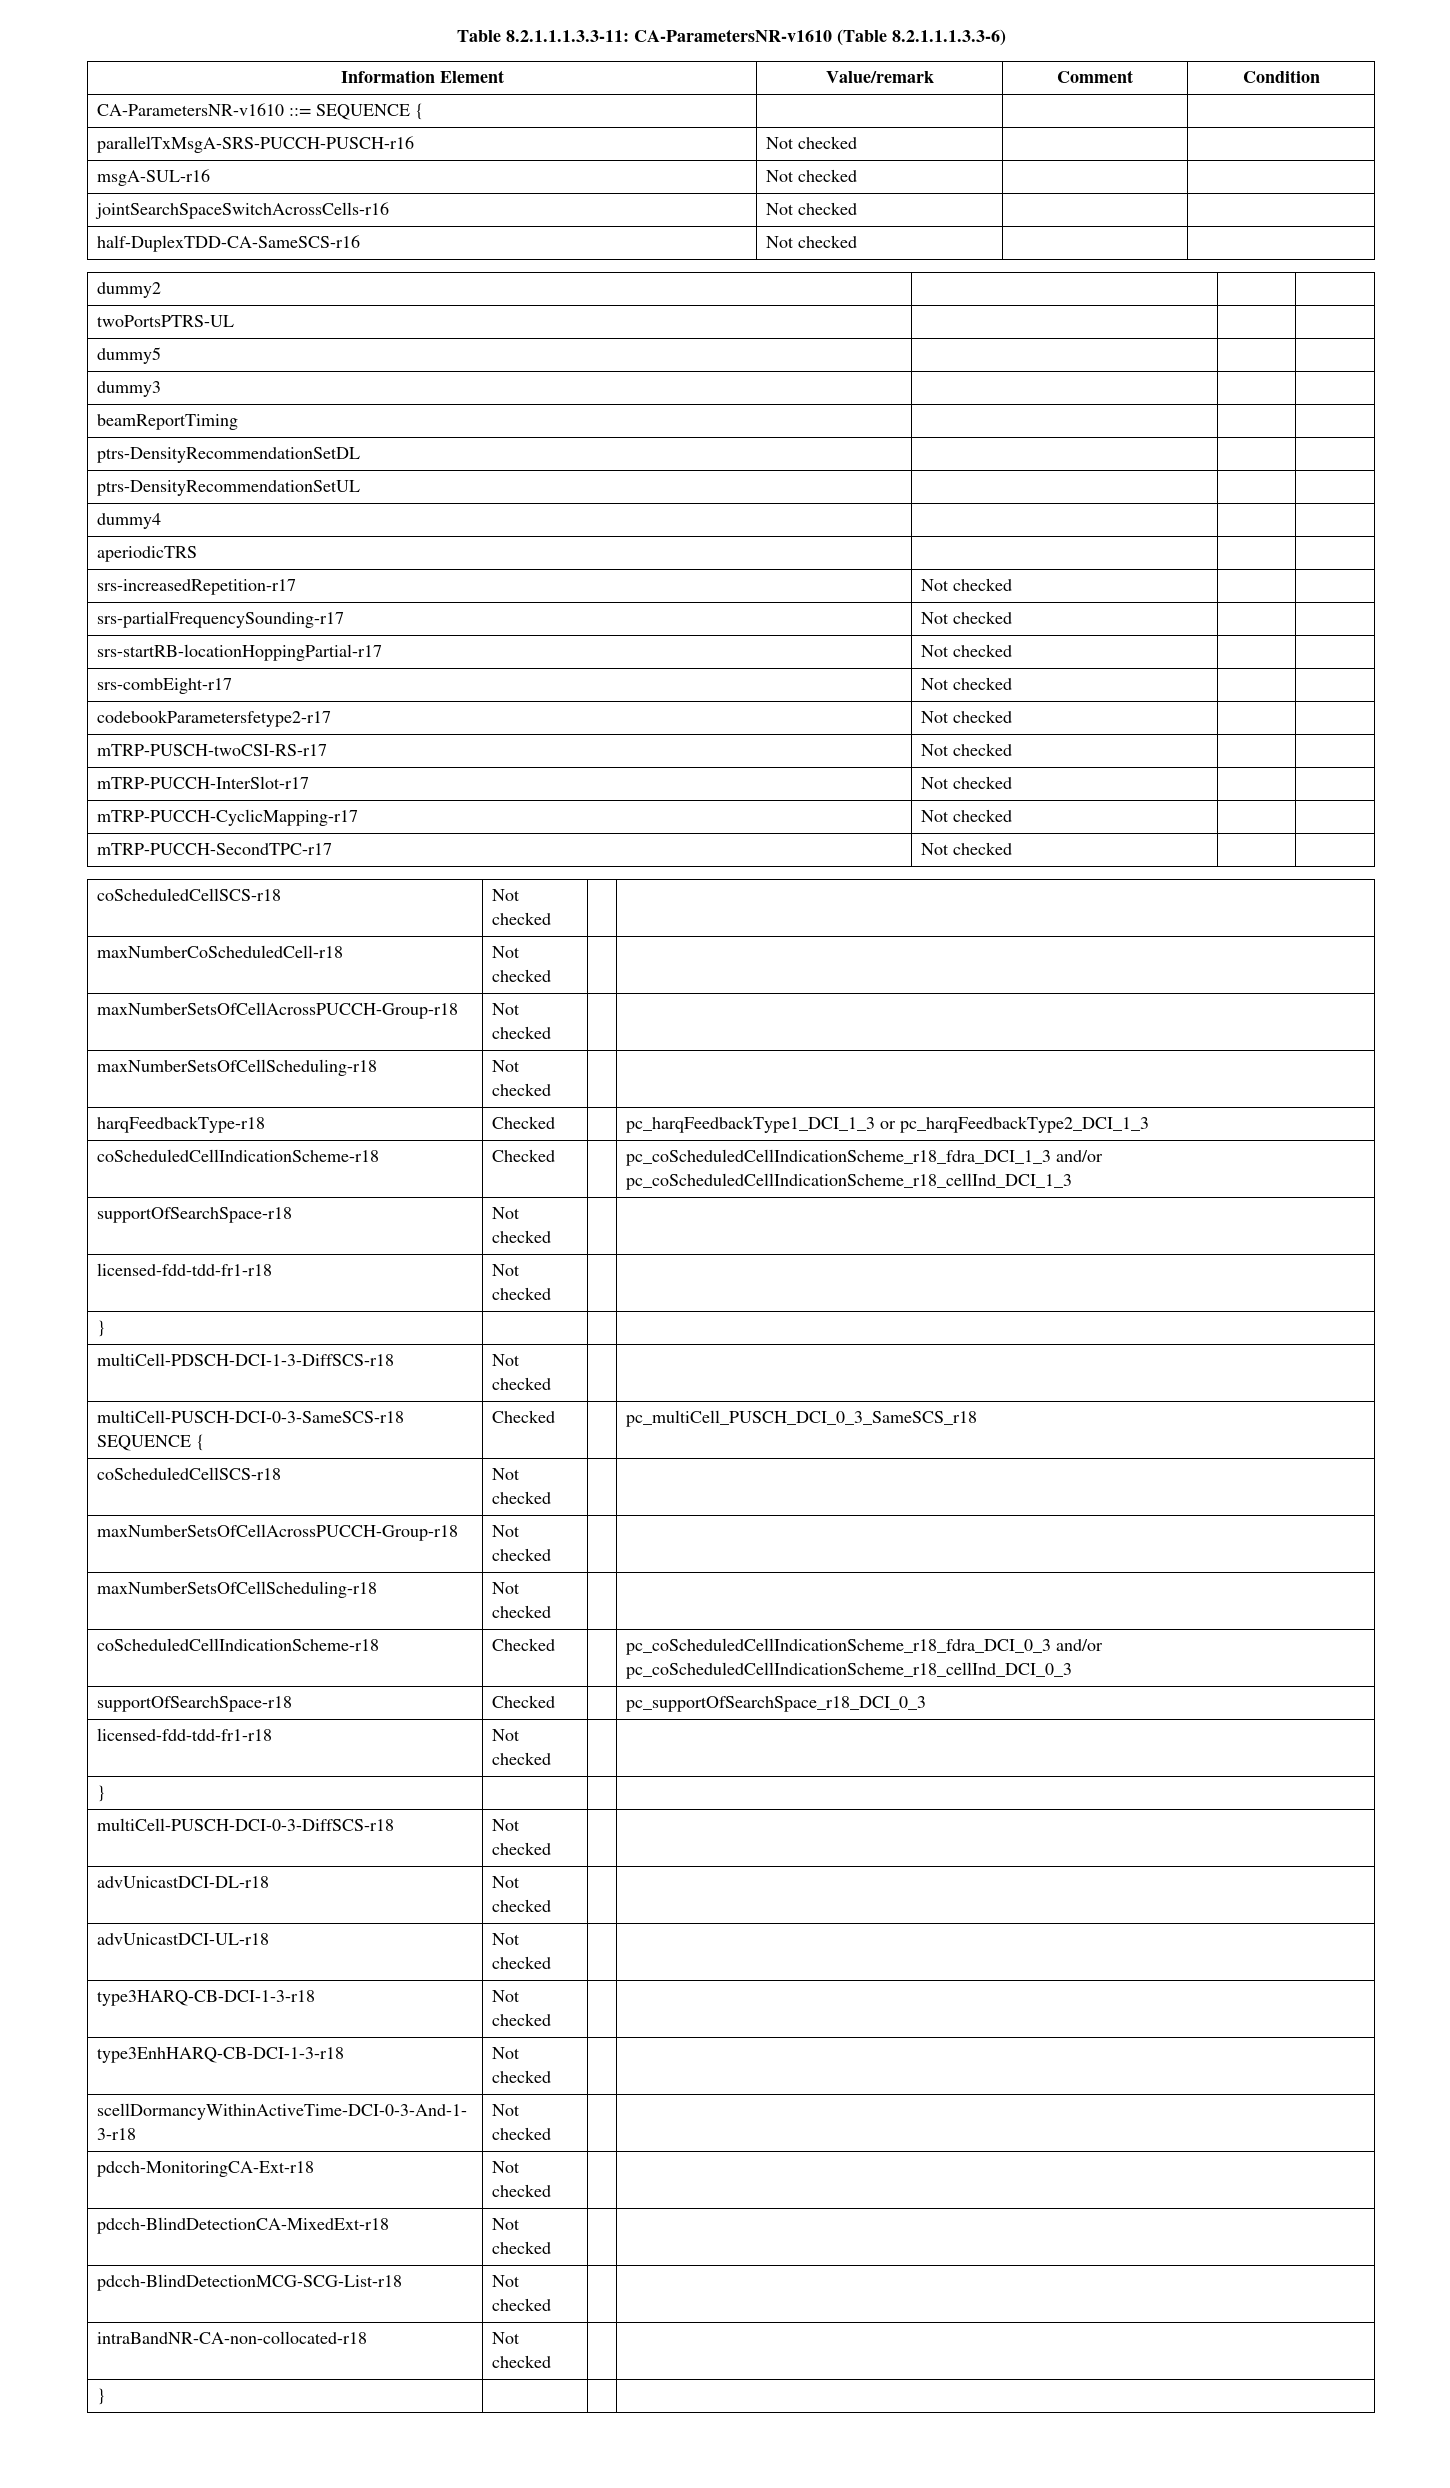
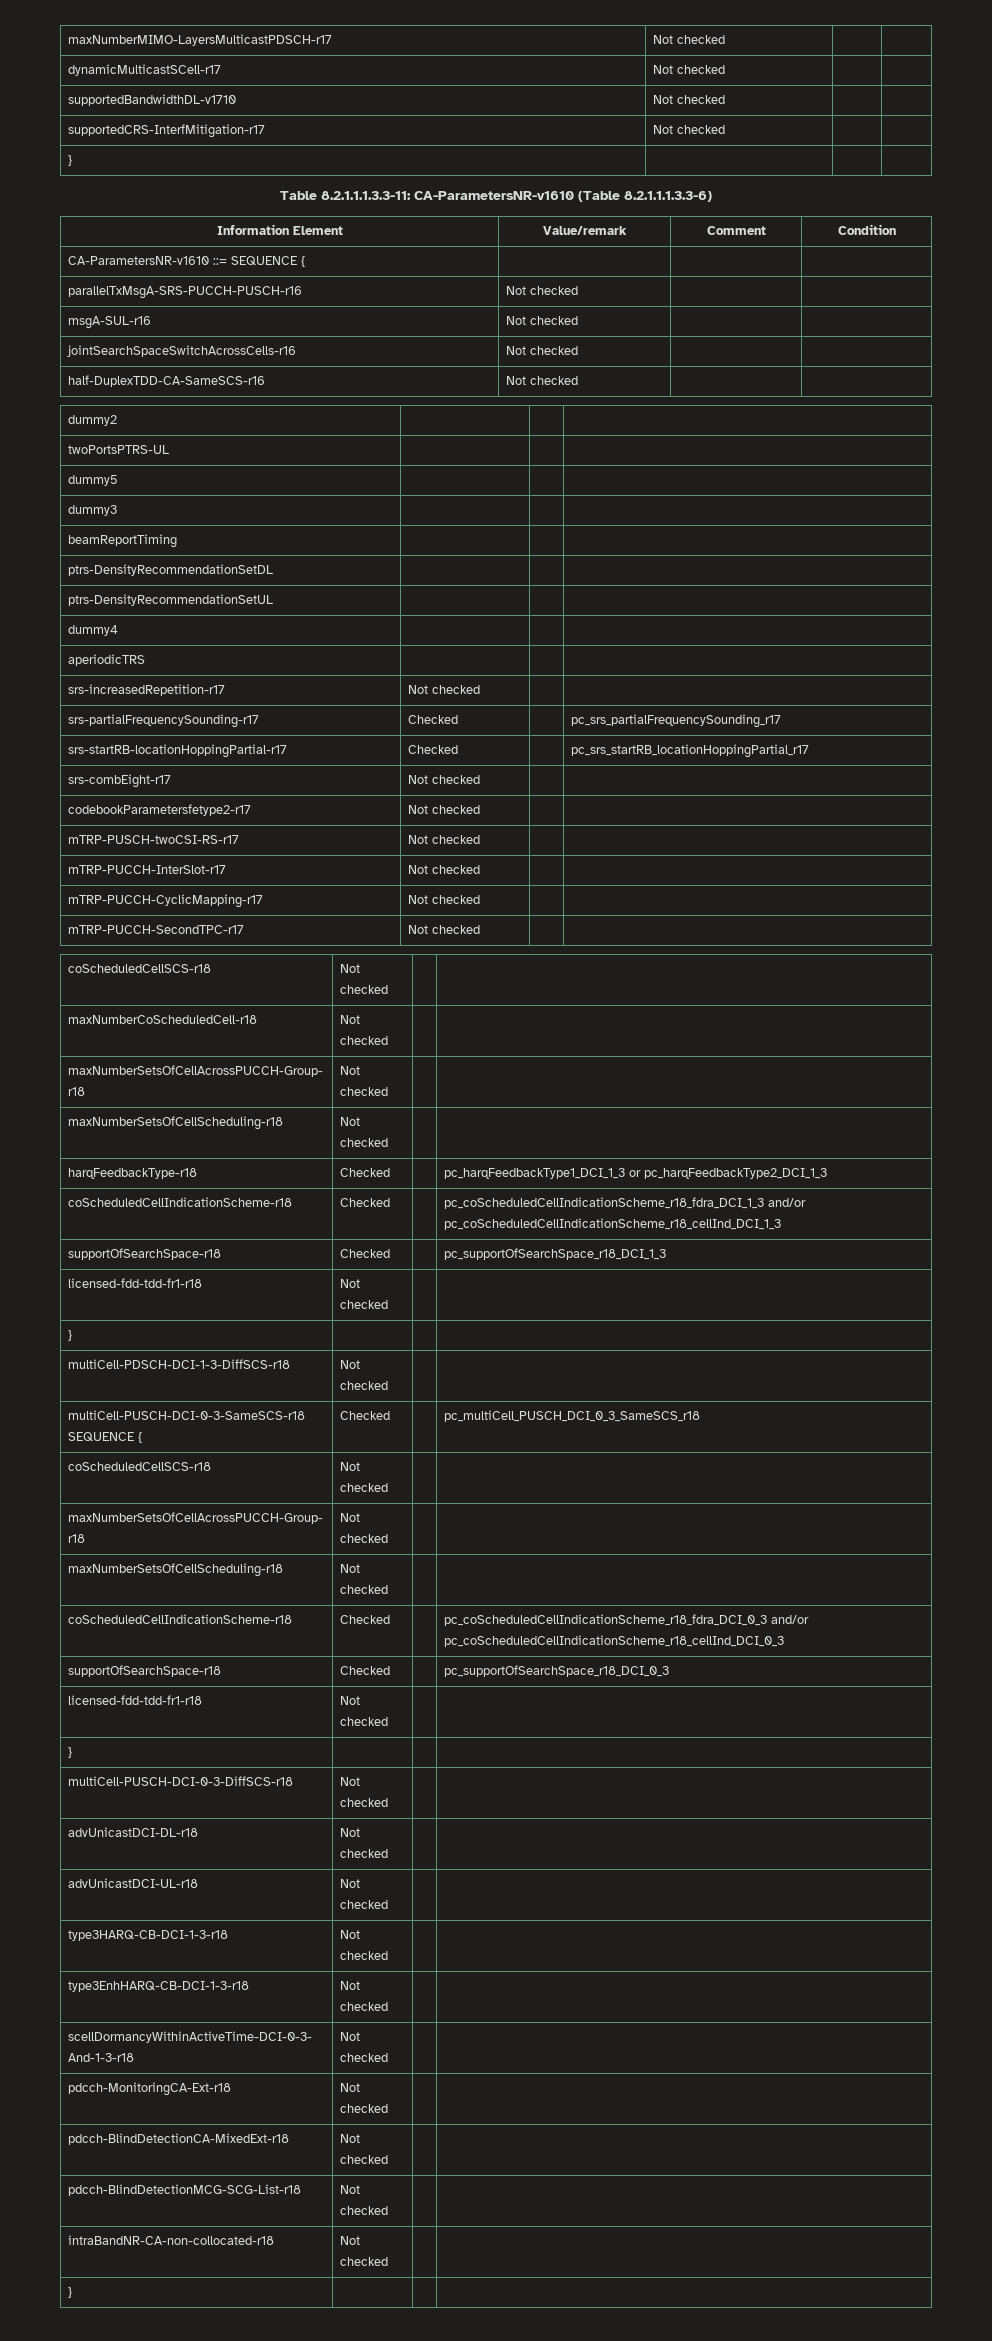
(456, 36) none -> [68,34,333,46] [653,35,726,44] [68,64,222,76] [653,65,726,74] [68,94,237,106] [653,95,726,104] [68,124,266,138] [653,125,726,134] [68,155,73,166] maxNumberMIMO-LayersMulticastPDSCH-r17 | Not checked | | // dynamicMulticastSCell-r17 | Not checked | | // supportedBandwidthDL-v1710 | Not checked | | // supportedCRS-InterfMitigation-r17 | Not checked | | // } | | | //
[921,611,1013,624] Not checked | | -> [408,715,459,724] [571,714,782,728] Checked | | pc_srs_partialFrequencySounding_r17
[921,644,1013,657] Not checked | | -> [408,745,459,754] [571,744,810,758] Checked | | pc_srs_startRB_locationHoppingPartial_r17
[492,1207,521,1219] [492,1230,552,1243] Not checked | | -> [340,1249,391,1258] [444,1248,667,1260] Checked | | pc_supportOfSearchSpace_r18_DCI_1_3

